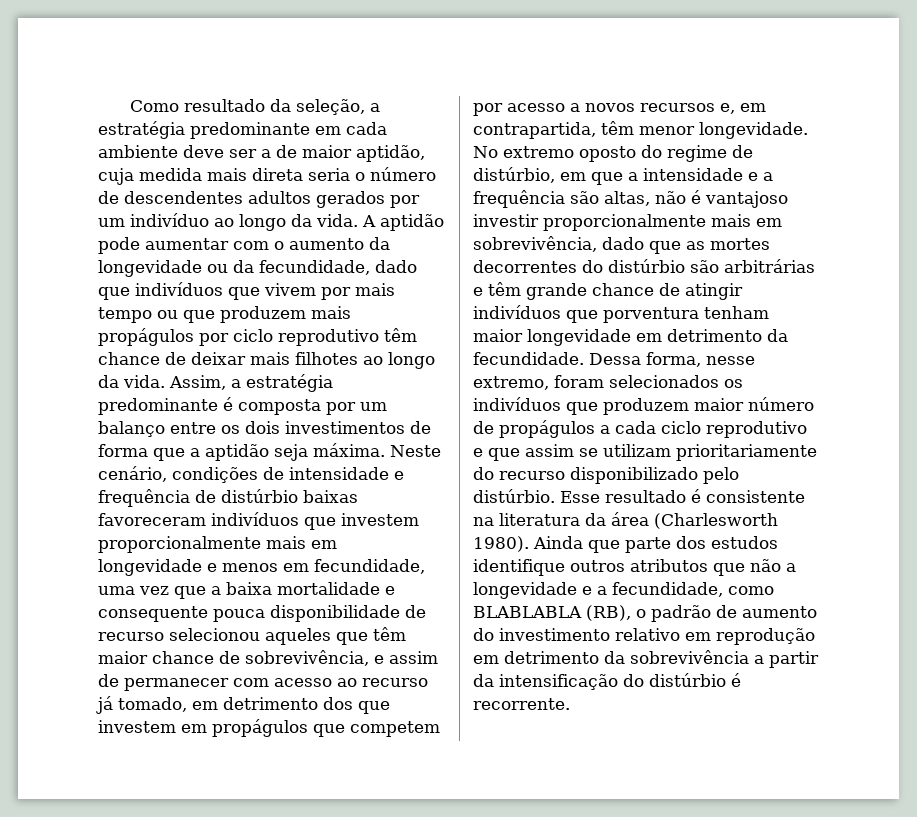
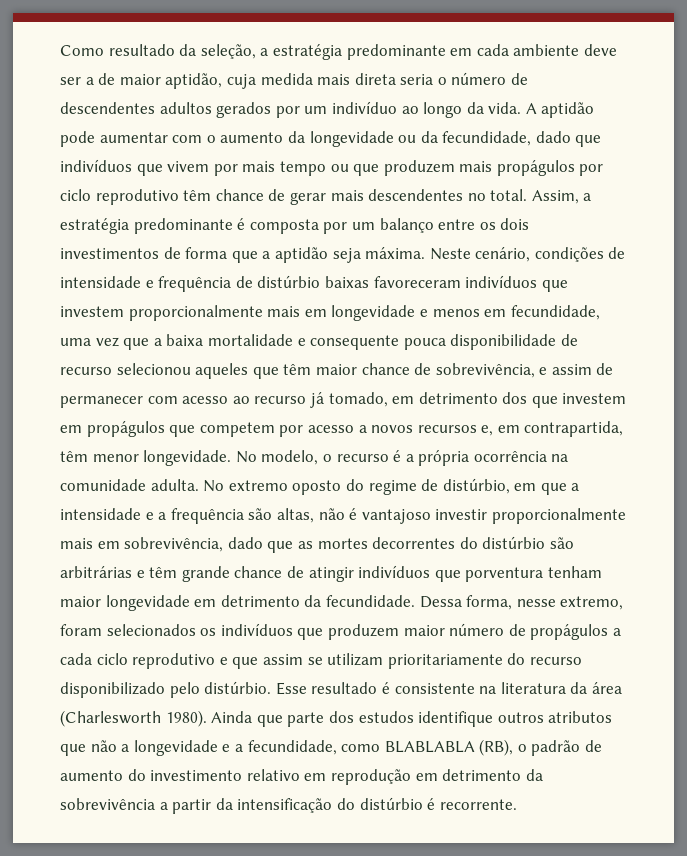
[191,352,435,369] [98,375,165,388] deixar mais filhotes ao longo da vida. -> [289,189,528,205] gerar mais descendentes no total.
(498, 152) none -> [261,450,569,466] [60,479,225,492] modelo, o recurso é a própria ocorrência na comunidade adulta. No

